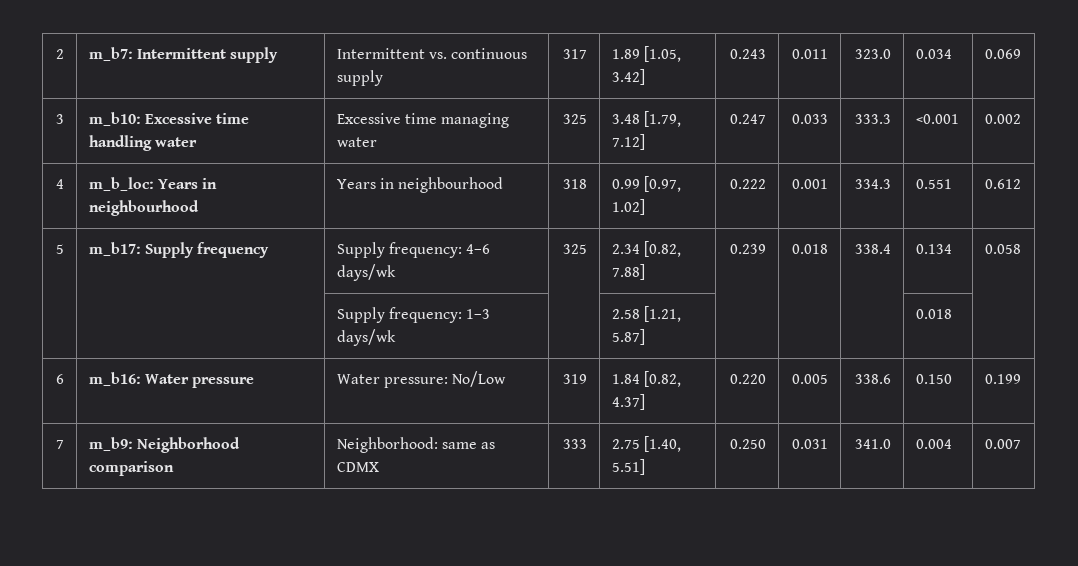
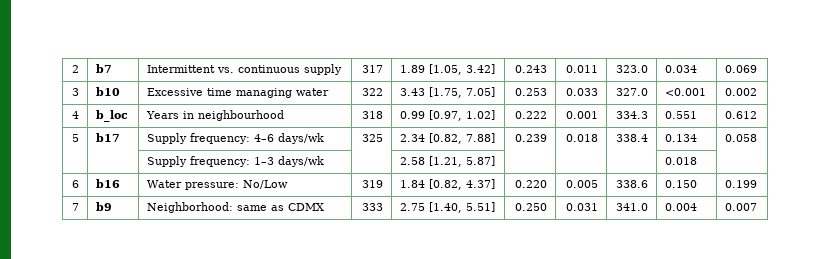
[88,47,279,63] m_b7: Intermittent supply -> [95,64,112,73] b7
[88,112,250,126] [88,135,198,151] m_b10: Excessive time handling water -> [95,87,120,96] b10
[563,114,588,124] [611,111,682,127] [611,134,645,150] [730,114,767,124] 325 | 3.48 [1.79, 7.12] | 0.247 -> [362,88,384,96] [399,87,495,98] [515,88,548,96] 322 | 3.43 [1.75, 7.05] | 0.253
[855,114,892,124] 333.3 -> [616,88,649,96] 327.0
[88,177,218,191] [88,200,199,216] m_b_loc: Years in neighbourhood -> [95,110,128,122] b_loc
[88,242,270,258] m_b17: Supply frequency -> [95,133,120,142] b17
[88,372,255,388] m_b16: Water pressure -> [95,179,120,188] b16
[88,437,241,453] [88,461,174,476] m_b9: Neighborhood comparison -> [95,202,112,211] b9

